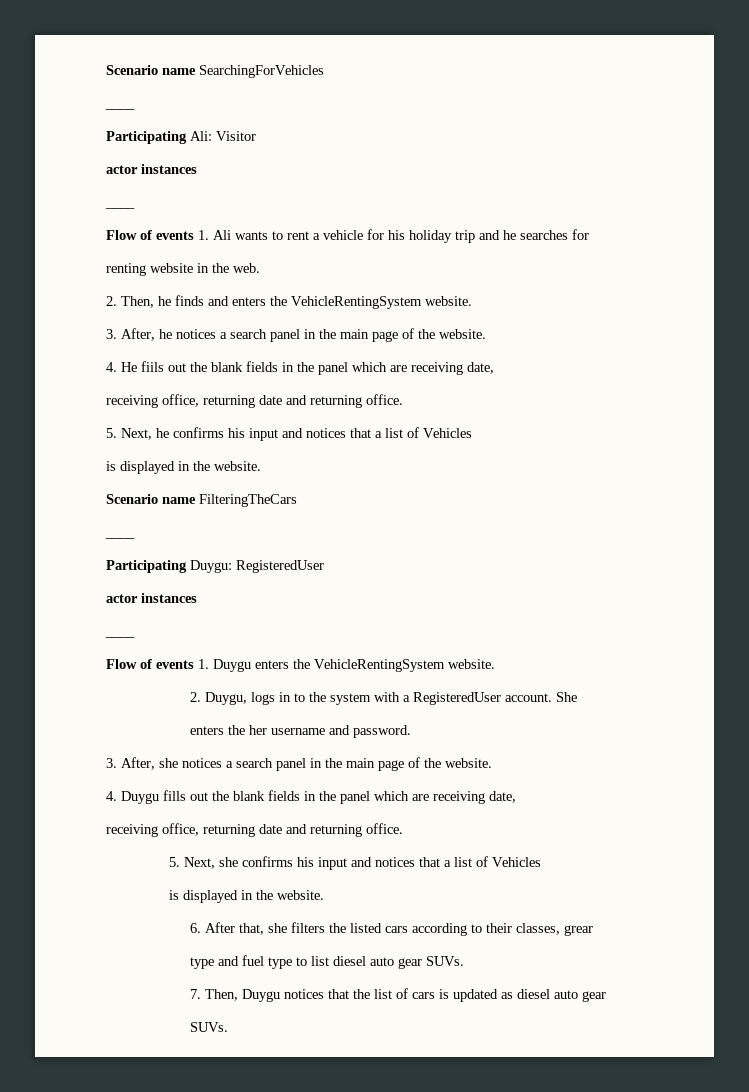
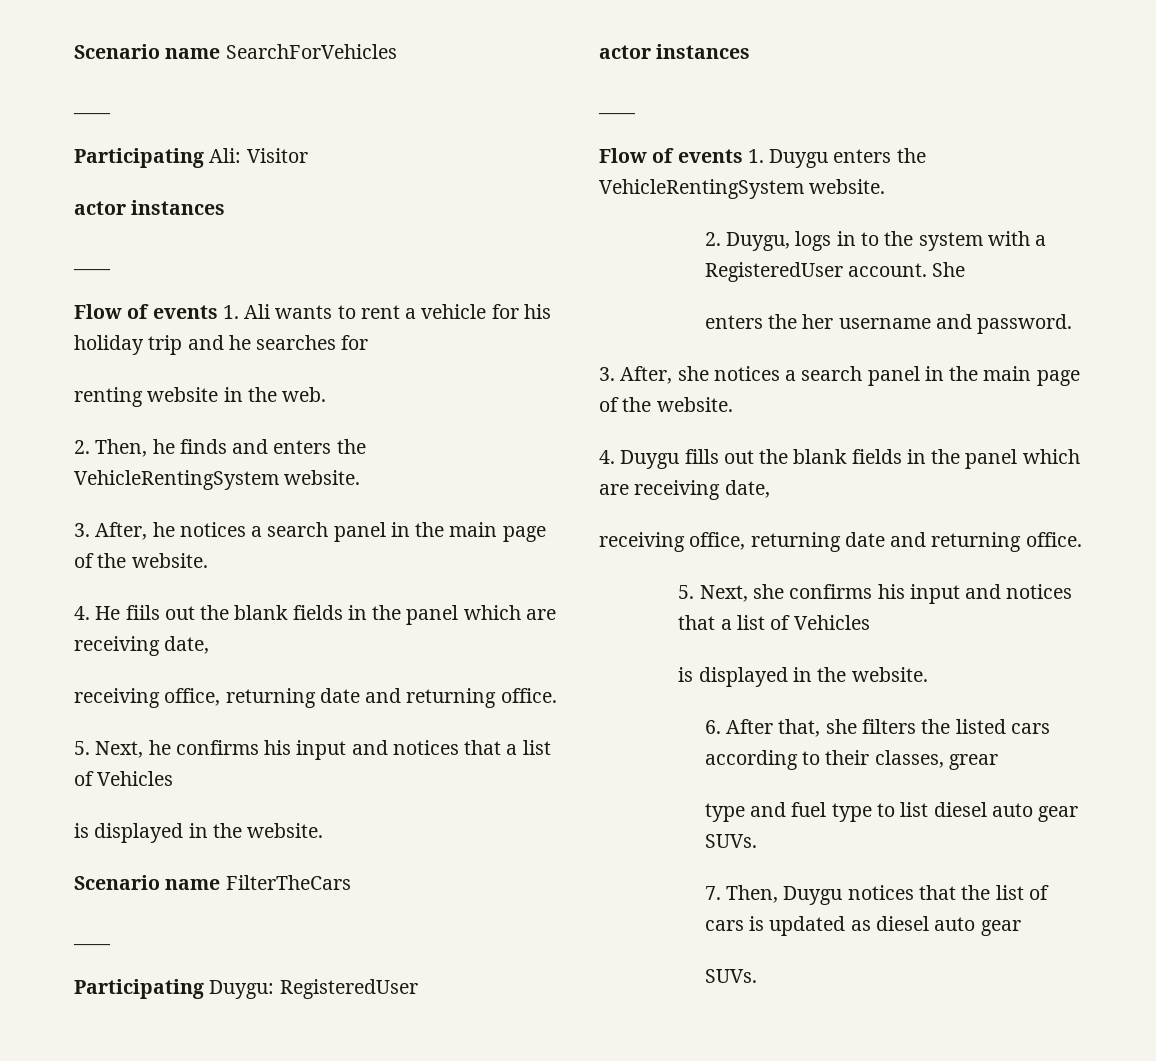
[106,65,324,78] Scenario name SearchingForVehicles -> [74,44,397,59] Scenario name SearchForVehicles
[199,494,297,507] FilteringTheCars -> [225,875,351,890] FilterTheCars

